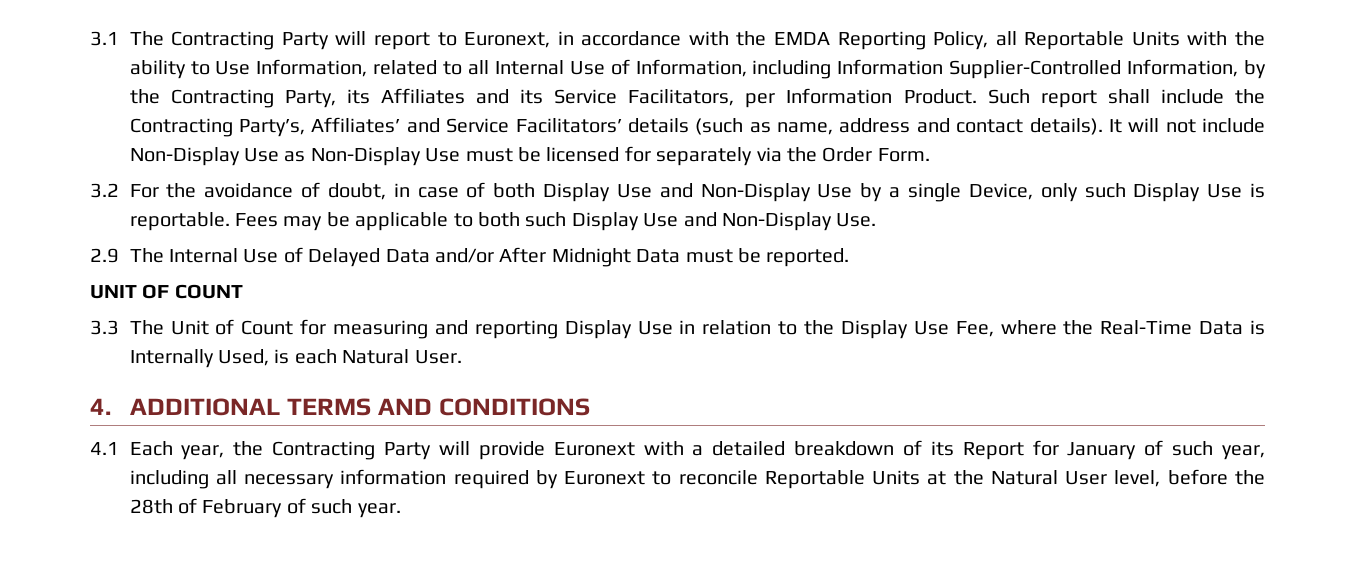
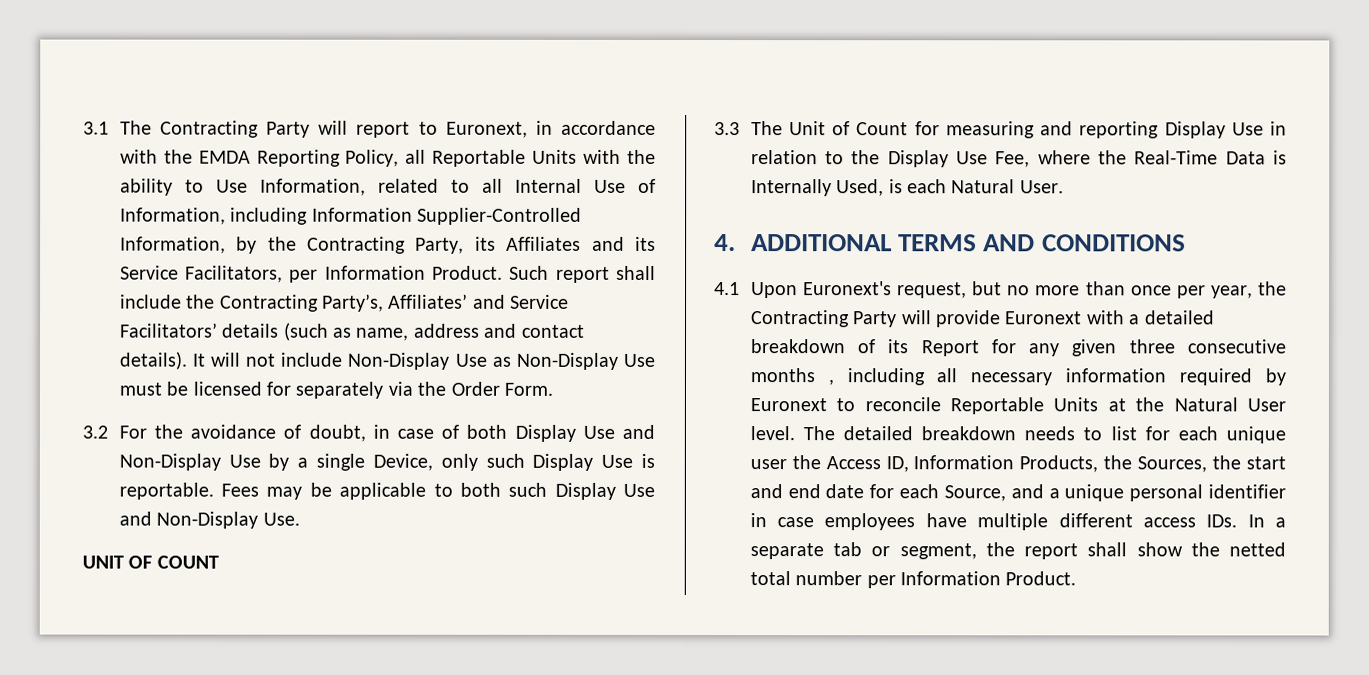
[90,247,850,267] // 2.9 The Internal Use of Delayed Data and/or After Midnight Data must be reported. -> (300, 519) none
[129,441,173,456] Each -> [750,281,1206,299] Upon Euronext's request, but no more than once per
[1067,440,1266,460] January of such year, -> [1028,339,1286,357] [749,368,834,386] any given three consecutive months ,
[1114,469,1265,487] [129,498,401,518] level, before the 28th of February of such year. -> [749,426,1286,444] [749,455,1286,473] [749,484,1286,502] [749,513,1286,531] [749,542,1286,560] [749,571,1077,589] level. The detailed breakdown needs to list for each unique user the Access ID, Information Products, the Sources, the start and end date for each Source, and a unique personal identifier in case employees have multiple different access IDs. In a separate tab or segment, the report shall show the netted total number per Information Product.

